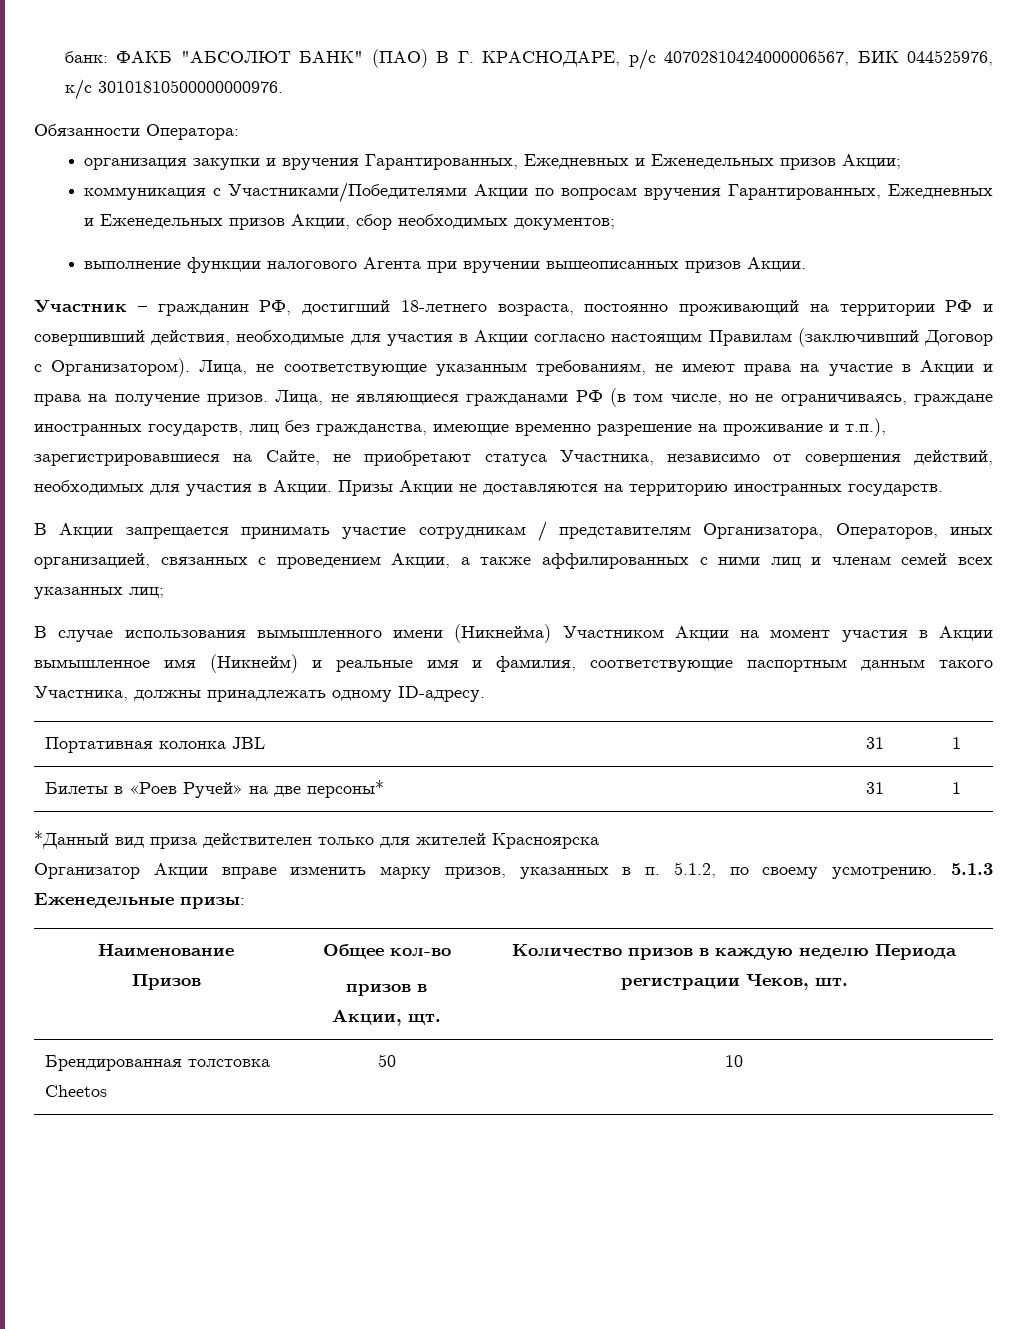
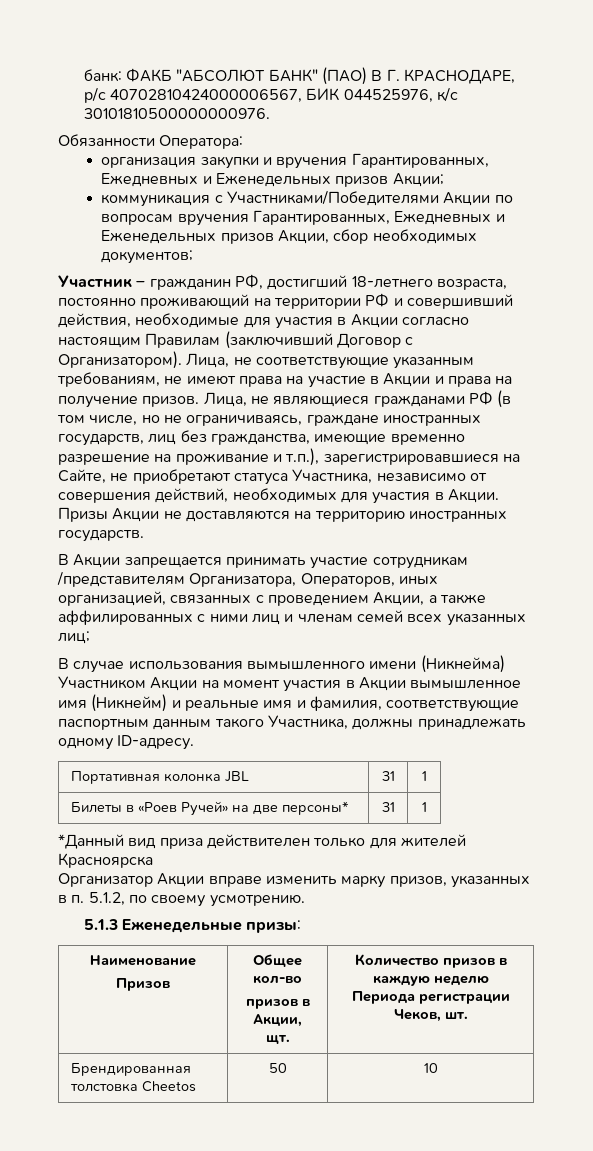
[84,257,807,273] // выполнение функции налогового Агента при вручении вышеописанных призов Акции. -> (194, 257) none
[537,521,692,542] / представителям -> [57,571,185,587] /представителям
(938, 872) none -> (305, 901) //

